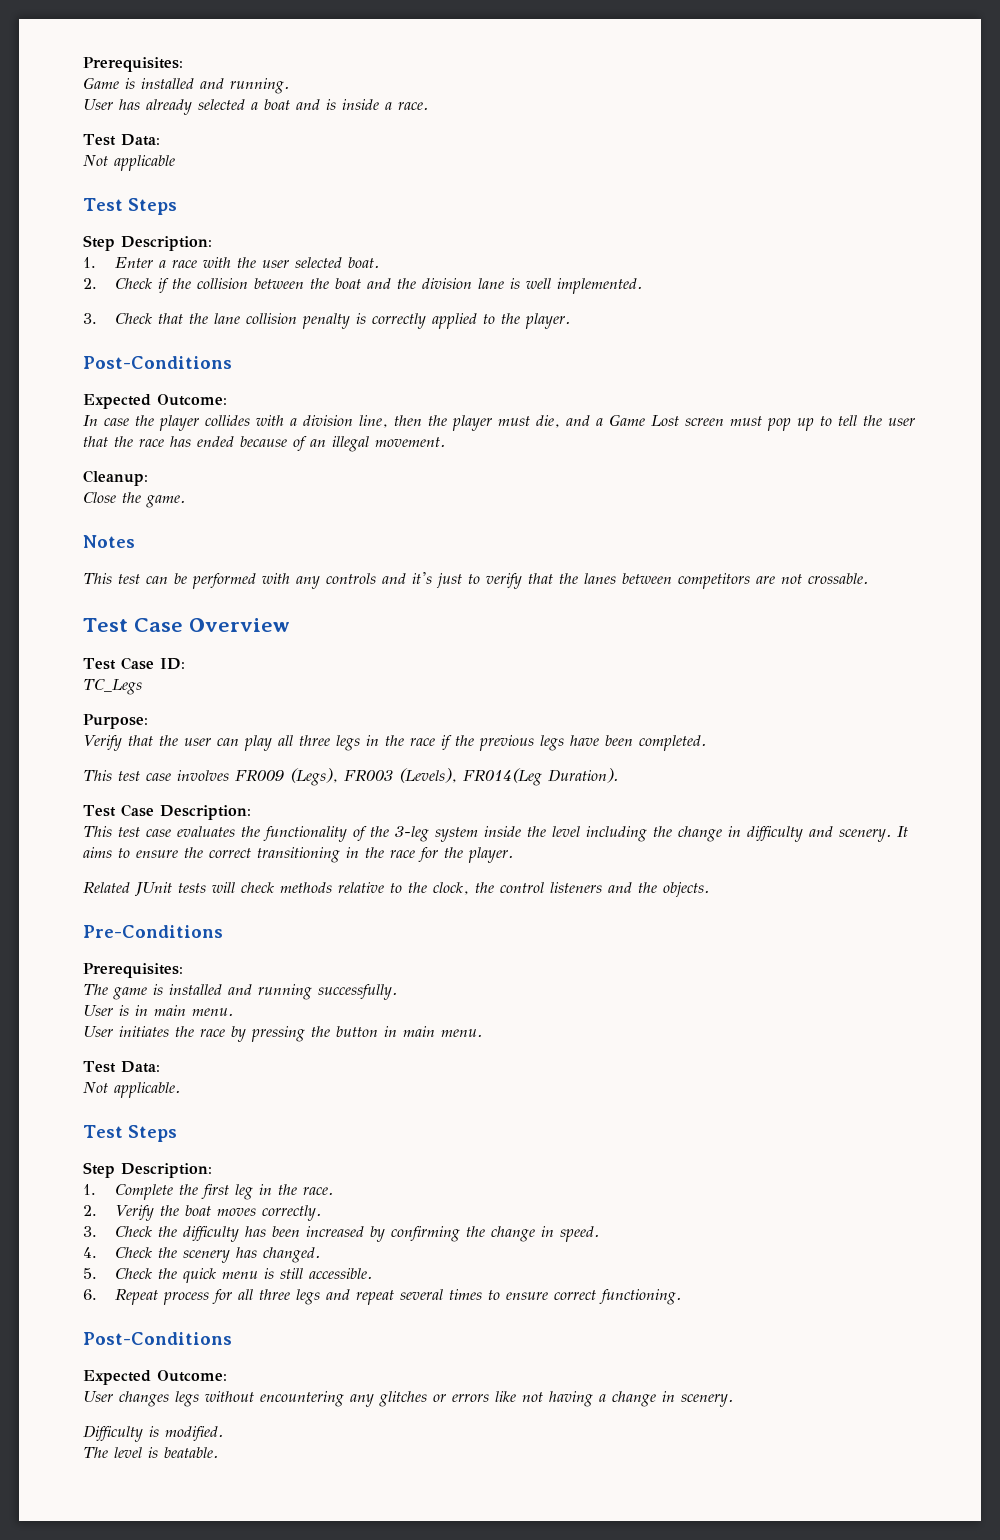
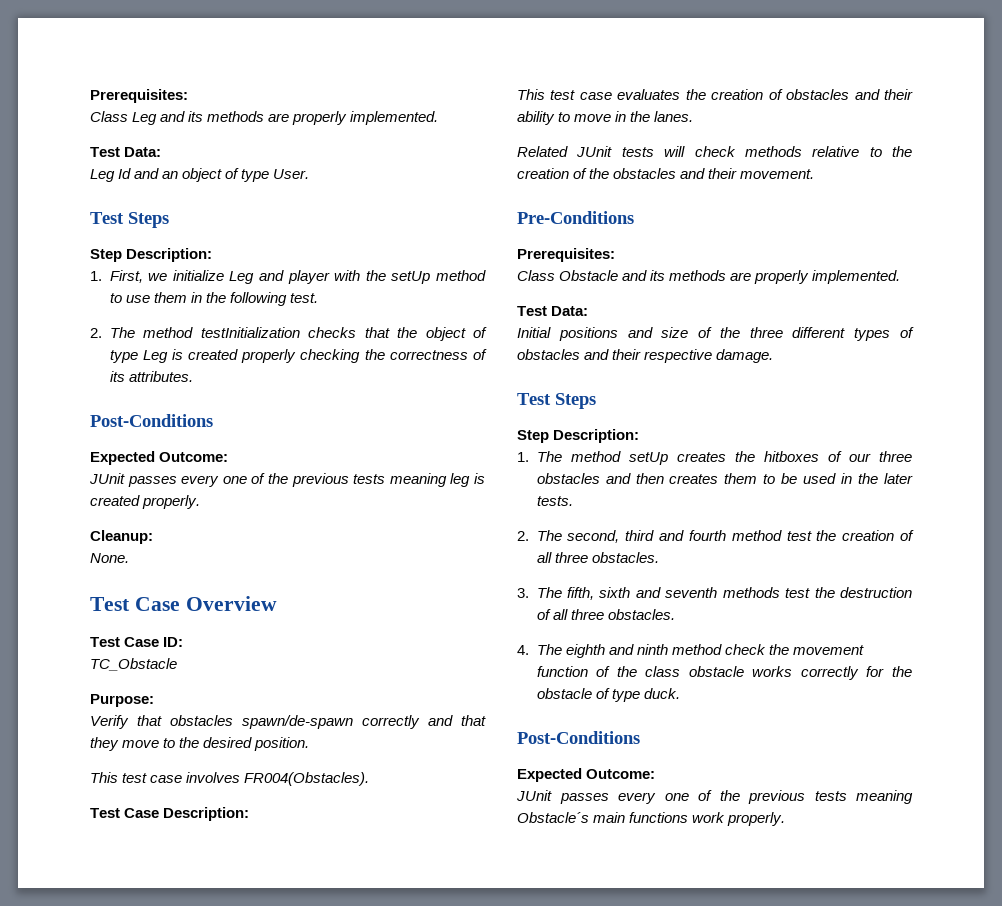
[83,57,183,72] [83,77,289,94] [83,99,428,115] [83,134,160,146] [83,155,175,171] [83,198,177,215] [83,235,212,251] [83,257,379,268] [83,278,642,294] [83,313,570,329] [83,356,232,369] [83,394,227,409] [83,414,915,431] [83,436,445,452] [83,470,148,486] [83,492,185,508] [83,535,135,548] [83,572,868,589] Prerequisites: // Game is installed and running. // User has already selected a boat and is inside a race. // Test Data: // Not applicable // Test Steps // Step Description: // 1. Enter a race with the user selected boat. // 2. Check if the collision between the boat and the division lane is well implemented. // 3. Check that the lane collision penalty is correctly applied to the player. // Post-Conditions // Expected Outcome: // In case the player collides with a division line, then the player must die, and a Game Lost screen must pop up to tell the user that the race has ended because of an illegal movement. // Cleanup: // Close the game. // Notes // This test can be performed with any controls and it's just to verify that the lanes between competitors are not crossable. -> [90,89,188,103] [90,111,439,125] [90,147,162,157] [90,168,310,182] [90,212,169,228] [90,248,213,262] [90,270,486,284] [109,292,318,306] [90,327,487,341] [109,349,487,363] [109,371,193,382] [90,414,213,427] [90,451,229,465] [89,473,486,487] [90,495,201,509] [90,530,153,544] [90,553,129,563] Prerequisites: // Class Leg and its methods are properly implemented. // Test Data: // Leg Id and an object of type User. // Test Steps // Step Description: // 1. First, we initialize Leg and player with the setUp method to use them in the following test. // 2. The method testInitialization checks that the object of type Leg is created properly checking the correctness of its attributes. // Post-Conditions // Expected Outcome: // JUnit passes every one of the previous tests meaning leg is created properly. // Cleanup: // None.
[83,679,142,695] TC_Legs -> [90,658,177,671] TC_Obstacle
[158,735,706,751] [83,768,618,786] the user can play all three legs in the race if the previous legs have been completed. // This test case involves FR009 (Legs), FR003 (Levels), FR014(Leg Duration). -> [170,715,486,729] [90,737,310,751] [90,772,370,786] obstacles spawn/de-spawn correctly and that they move to the desired position. // This test case involves FR004(Obstacles).
[263,826,908,842] [83,847,513,863] functionality of the 3-leg system inside the level including the change in difficulty and scenery. It aims to ensure the correct transitioning in the race for the player. -> [711,89,913,100] [517,111,694,125] creation of obstacles and their ability to move in the lanes.
[433,882,709,897] [83,925,223,938] [83,963,183,978] [83,984,397,1000] [83,1005,233,1017] [83,1026,482,1042] [83,1061,160,1073] [83,1082,180,1098] [83,1125,177,1142] [83,1162,212,1178] [83,1184,333,1200] [83,1205,321,1221] [83,1226,599,1242] [83,1247,320,1263] [83,1268,372,1283] [83,1289,681,1305] [83,1332,232,1345] [83,1370,227,1385] [83,1391,733,1407] [83,1425,223,1442] [83,1447,218,1458] clock, the control listeners and the objects. // Pre-Conditions // Prerequisites: // The game is installed and running successfully. // User is in main menu. // User initiates the race by pressing the button in main menu. // Test Data: // Not applicable. // Test Steps // Step Description: // 1. Complete the first leg in the race. // 2. Verify the boat moves correctly. // 3. Check the difficulty has been increased by confirming the change in speed. // 4. Check the scenery has changed. // 5. Check the quick menu is still accessible. // 6. Repeat process for all three legs and repeat several times to ensure correct functioning. // Post-Conditions // Expected Outcome: // User changes legs without encountering any glitches or errors like not having a change in scenery. // Difficulty is modified. // The level is beatable. -> [517,168,815,179] [517,211,634,224] [517,248,615,262] [517,270,901,284] [517,306,589,316] [517,327,914,341] [517,349,774,363] [517,393,596,409] [517,429,640,443] [517,451,912,465] [536,473,913,484] [536,496,573,506] [517,530,914,543] [536,552,659,563] [517,587,912,600] [536,609,675,620] [517,644,864,658] [536,666,912,680] [536,688,680,702] [517,731,640,744] [517,768,656,782] [516,790,913,804] [517,812,786,826] creation of the obstacles and their movement. // Pre-Conditions // Prerequisites: // Class Obstacle and its methods are properly implemented. // Test Data: // Initial positions and size of the three different types of obstacles and their respective damage. // Test Steps // Step Description: // 1. The method setUp creates the hitboxes of our three obstacles and then creates them to be used in the later tests. // 2. The second, third and fourth method test the creation of all three obstacles. // 3. The fifth, sixth and seventh methods test the destruction of all three obstacles. // 4. The eighth and ninth method check the movement function of the class obstacle works correctly for the obstacle of type duck. // Post-Conditions // Expected Outcome: // JUnit passes every one of the previous tests meaning Obstacle´s main functions work properly.

